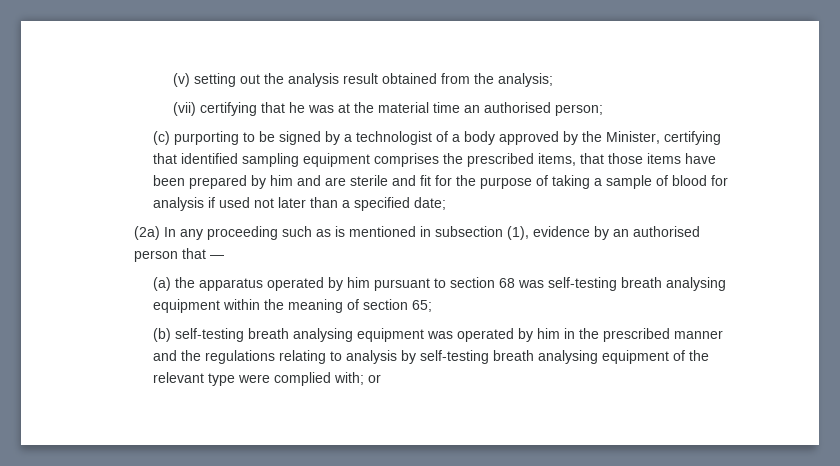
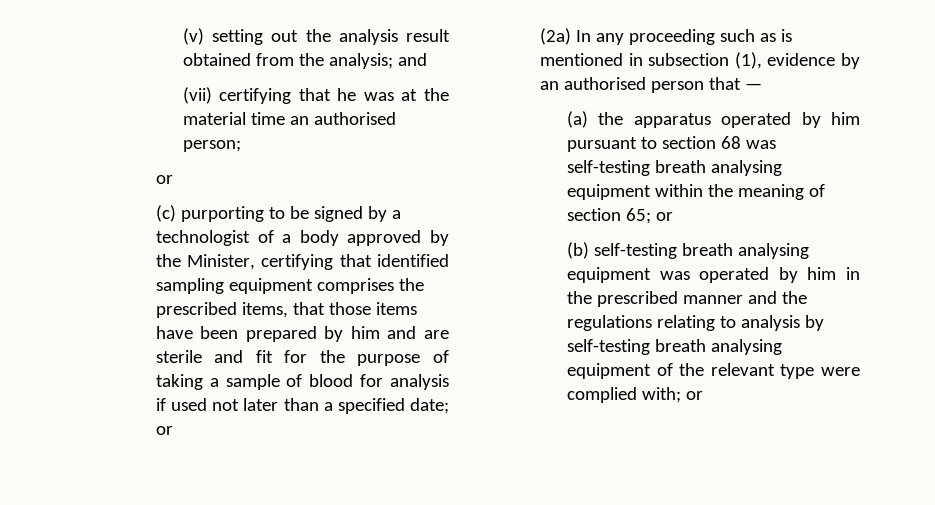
(554, 80) none -> [397,53,427,66] and
(604, 110) none -> [155,175,173,184] // or
(447, 203) none -> [155,426,173,435] or
(433, 306) none -> [655,212,673,221] or

